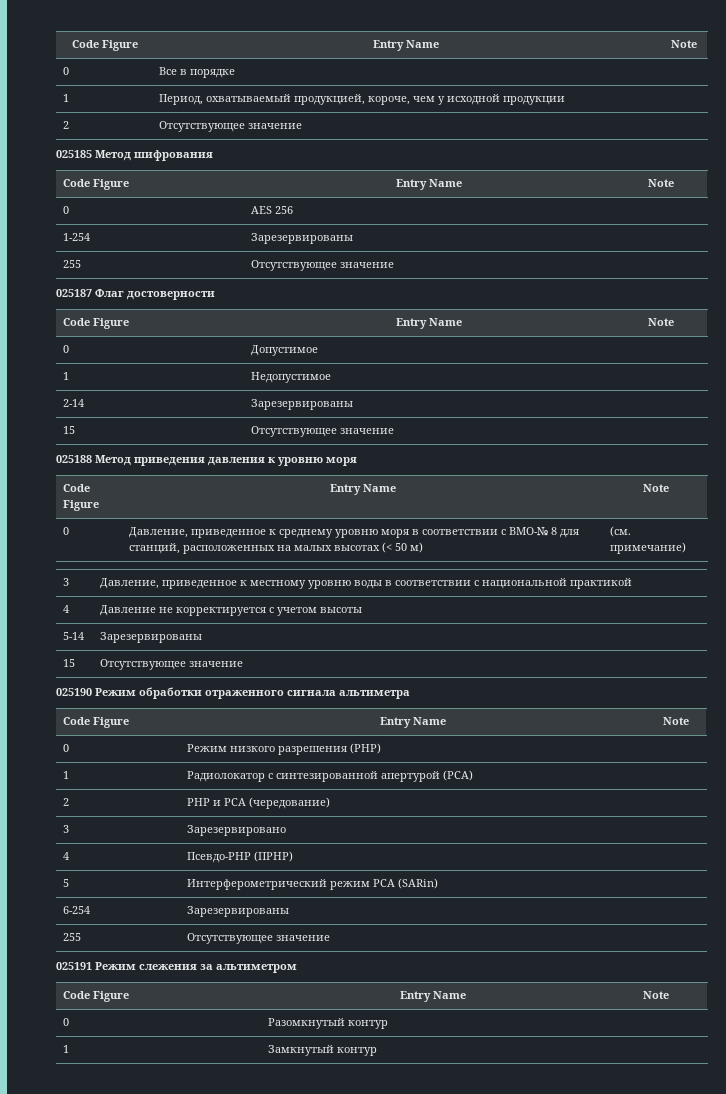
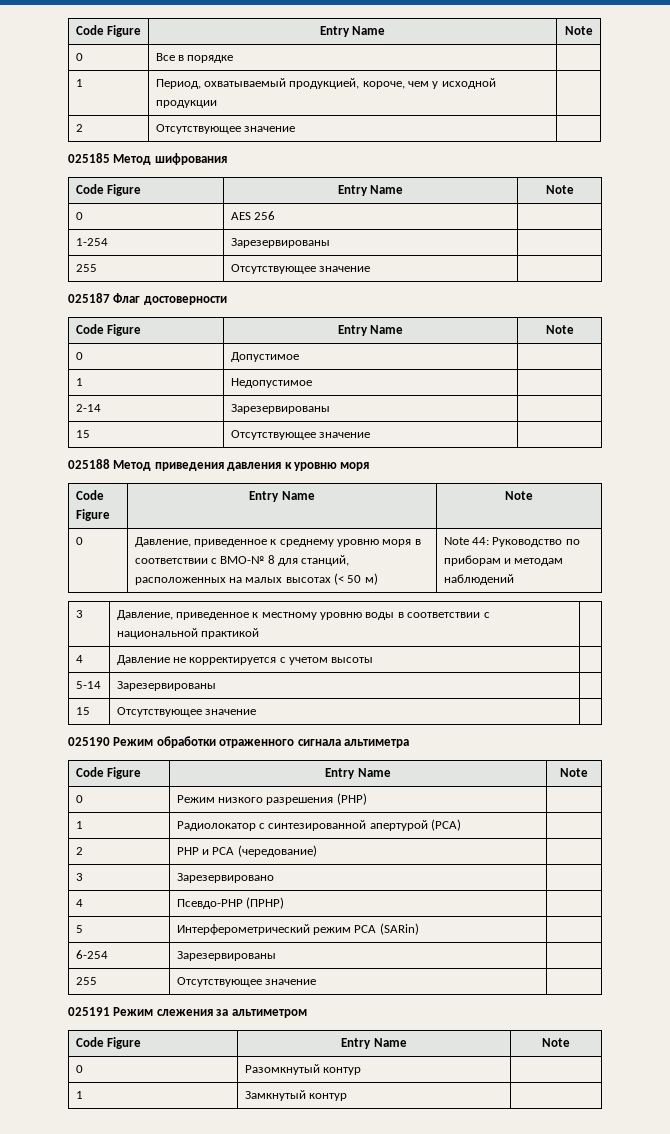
[609,526,631,537] [609,542,686,554] (см. примечание) -> [443,537,580,547] [443,555,564,566] [443,574,514,585] Note 44: Руководство по приборам и методам наблюдений

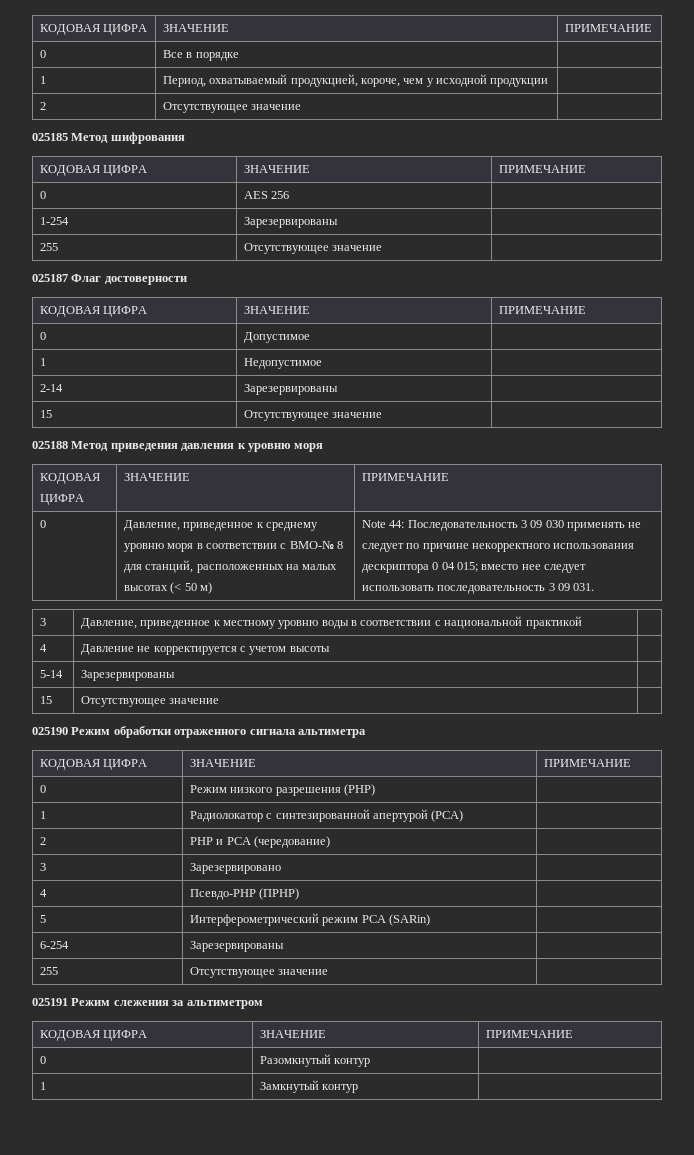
[75,25,142,37] [319,26,386,37] [564,26,593,35] Code Figure | Entry Name | Note -> [39,24,148,35] [162,24,229,32] [564,24,652,32] КОДОВАЯ ЦИФРА | ЗНАЧЕНИЕ | ПРИМЕЧАНИЕ
[75,184,141,196] [337,185,404,196] [545,185,574,194] Code Figure | Entry Name | Note -> [39,165,148,176] [243,165,310,173] [498,165,586,173] КОДОВАЯ ЦИФРА | ЗНАЧЕНИЕ | ПРИМЕЧАНИЕ
[75,324,141,336] [337,325,404,336] [545,325,574,334] Code Figure | Entry Name | Note -> [39,306,148,317] [243,306,310,314] [498,306,586,314] КОДОВАЯ ЦИФРА | ЗНАЧЕНИЕ | ПРИМЕЧАНИЕ
[75,490,104,500] [75,509,110,521] [249,491,315,502] [505,491,533,500] Code Figure | Entry Name | Note -> [39,473,100,484] [39,494,84,505] [123,473,190,481] [361,473,449,481] КОДОВАЯ ЦИФРА | ЗНАЧЕНИЕ | ПРИМЕЧАНИЕ
[492,537,580,547] [443,555,564,566] [443,574,514,585] Руководство по приборам и методам наблюдений -> [407,520,642,531] [361,543,635,552] [361,562,587,573] [361,583,595,594] Последовательность 3 09 030 применять не следует по причине некорректного использования дескриптора 0 04 015; вместо нее следует использовать последовательность 3 09 031.
[75,767,141,779] [325,768,391,779] [560,768,588,777] Code Figure | Entry Name | Note -> [39,759,148,770] [189,759,256,767] [543,759,631,767] КОДОВАЯ ЦИФРА | ЗНАЧЕНИЕ | ПРИМЕЧАНИЕ
[75,1037,141,1049] [341,1038,407,1049] [542,1038,570,1047] Code Figure | Entry Name | Note -> [39,1030,148,1041] [259,1030,326,1038] [485,1030,573,1038] КОДОВАЯ ЦИФРА | ЗНАЧЕНИЕ | ПРИМЕЧАНИЕ

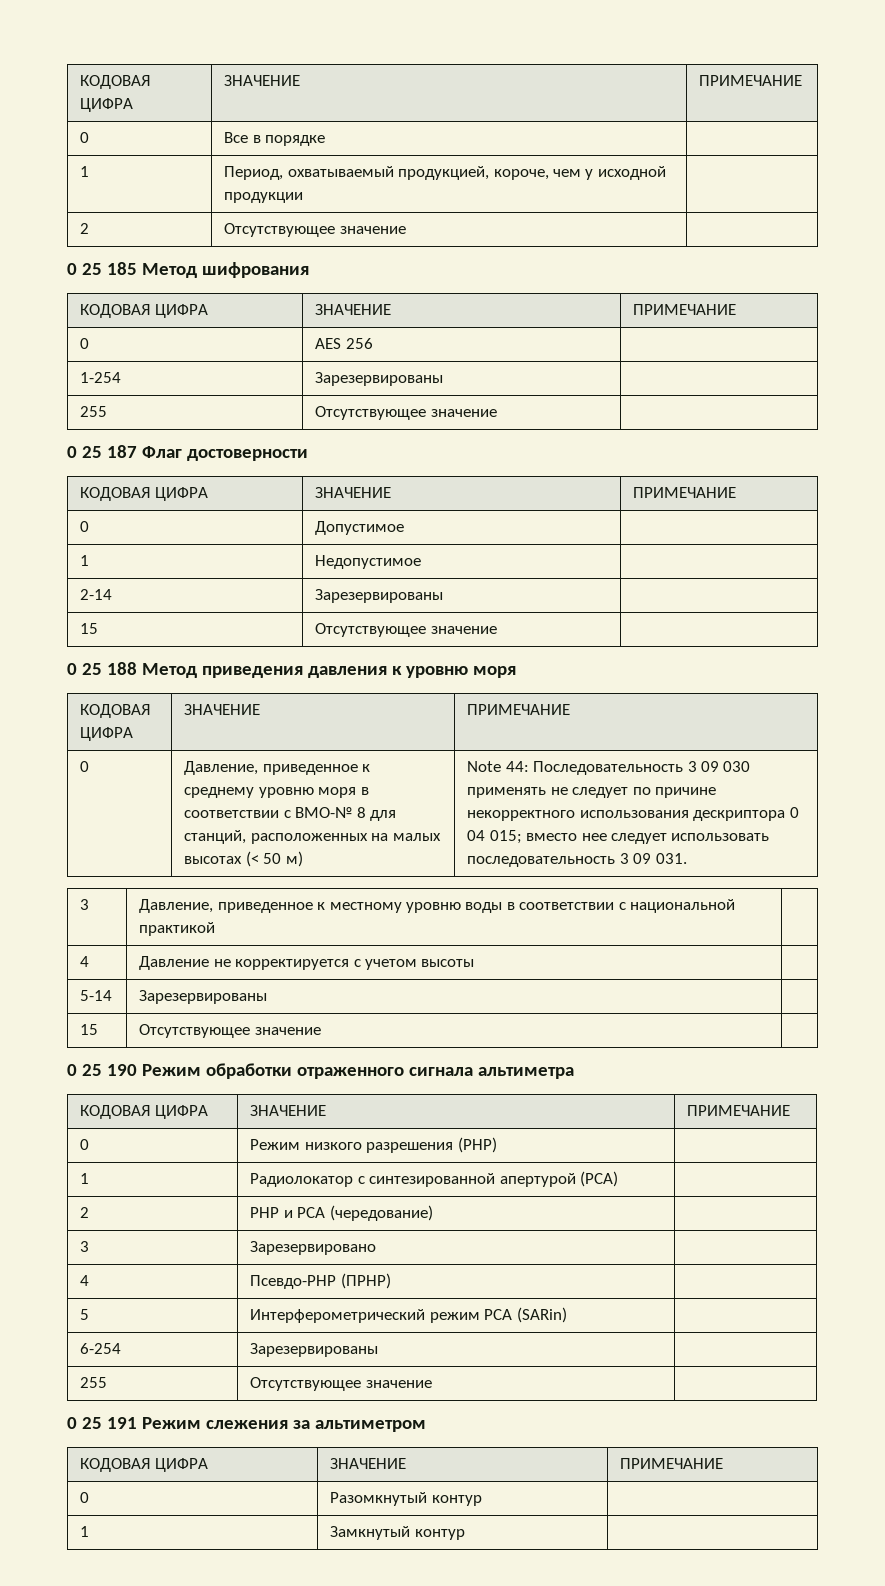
[32,133,68,141] 025185 -> [67,262,137,275] 0 25 185
[32,274,68,282] 025187 -> [67,445,137,458] 0 25 187
[32,441,68,449] 025188 -> [67,662,137,675] 0 25 188
[32,727,68,735] 025190 -> [67,1064,137,1076] 0 25 190
[32,998,68,1006] 025191 -> [67,1417,137,1429] 0 25 191

